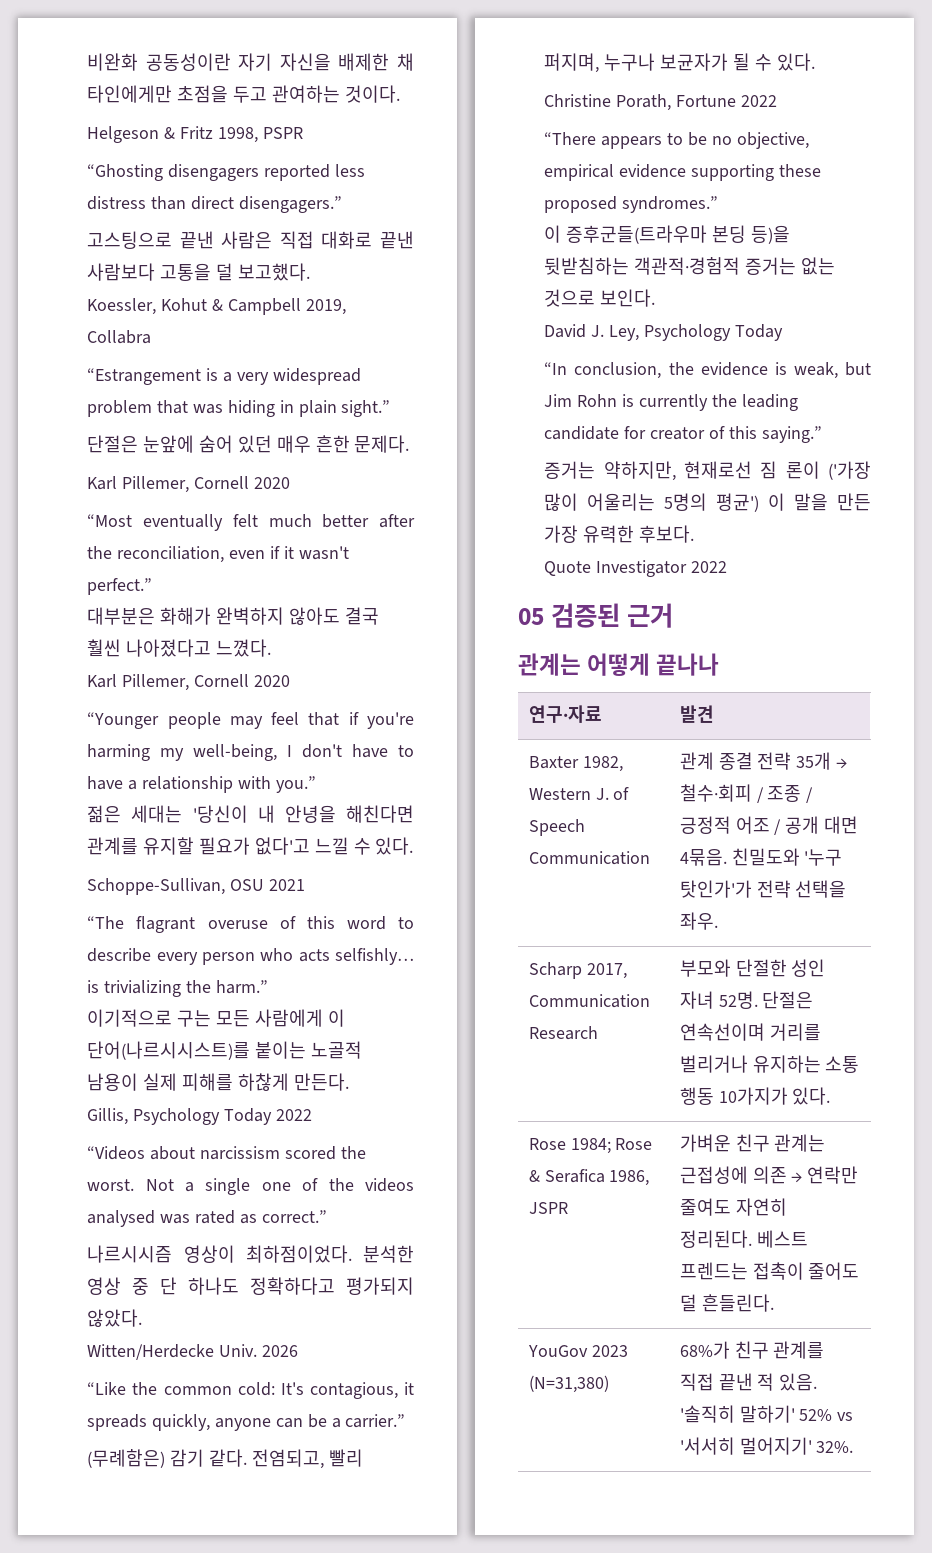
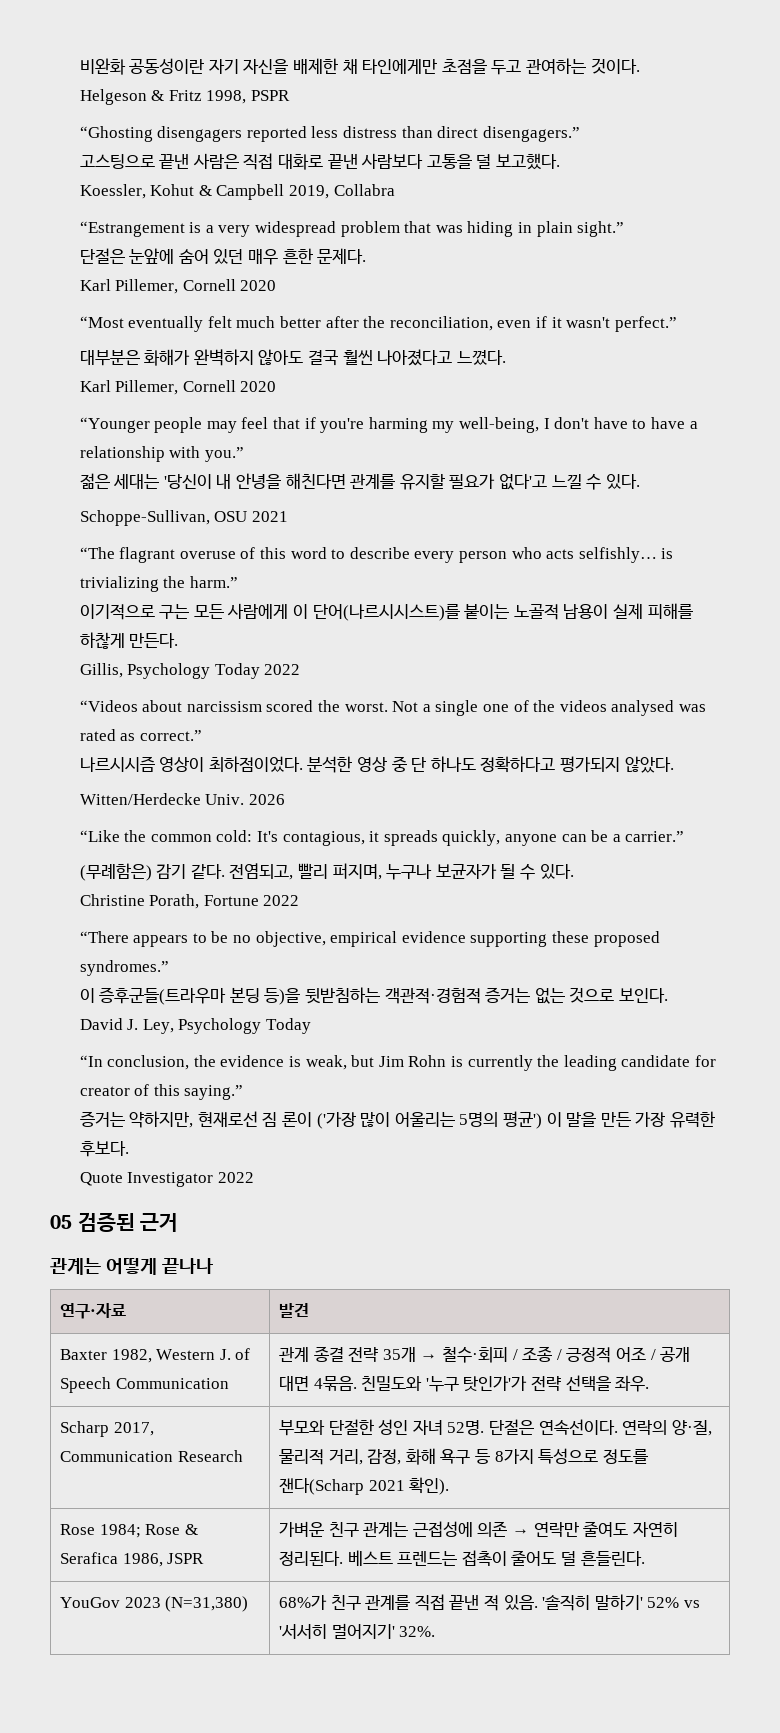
[679,1023,821,1041] [679,1055,860,1073] [679,1087,831,1105] 연속선이며 거리를 벌리거나 유지하는 소통 행동 10가지가 있다. -> [538,1419,712,1436] [279,1448,648,1465] [279,1477,450,1495] 연속선이다. 연락의 양·질, 물리적 거리, 감정, 화해 욕구 등 8가지 특성으로 정도를 잰다(Scharp 2021 확인).

